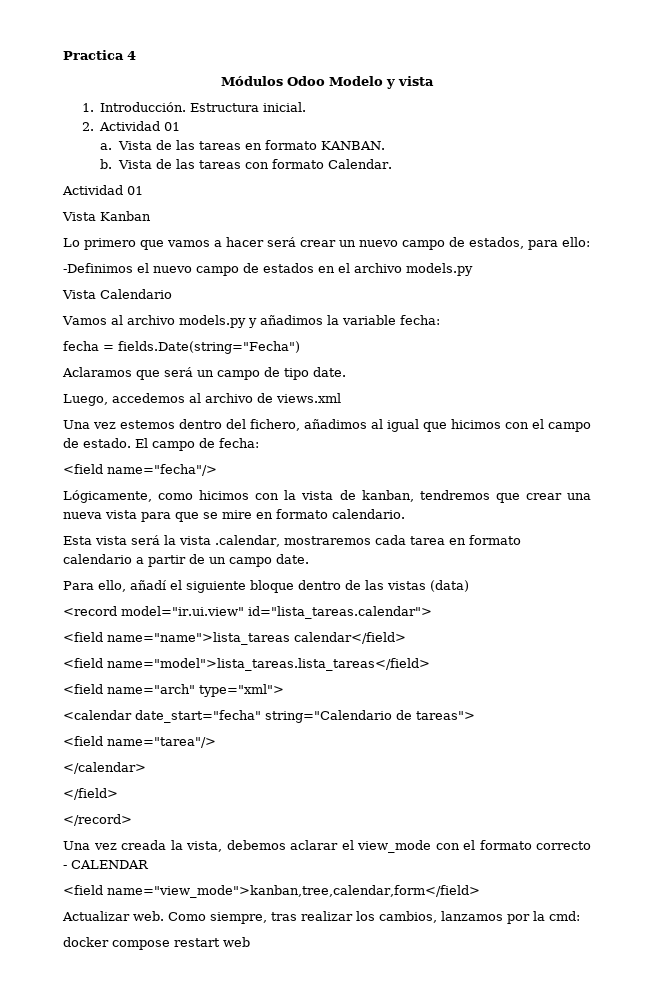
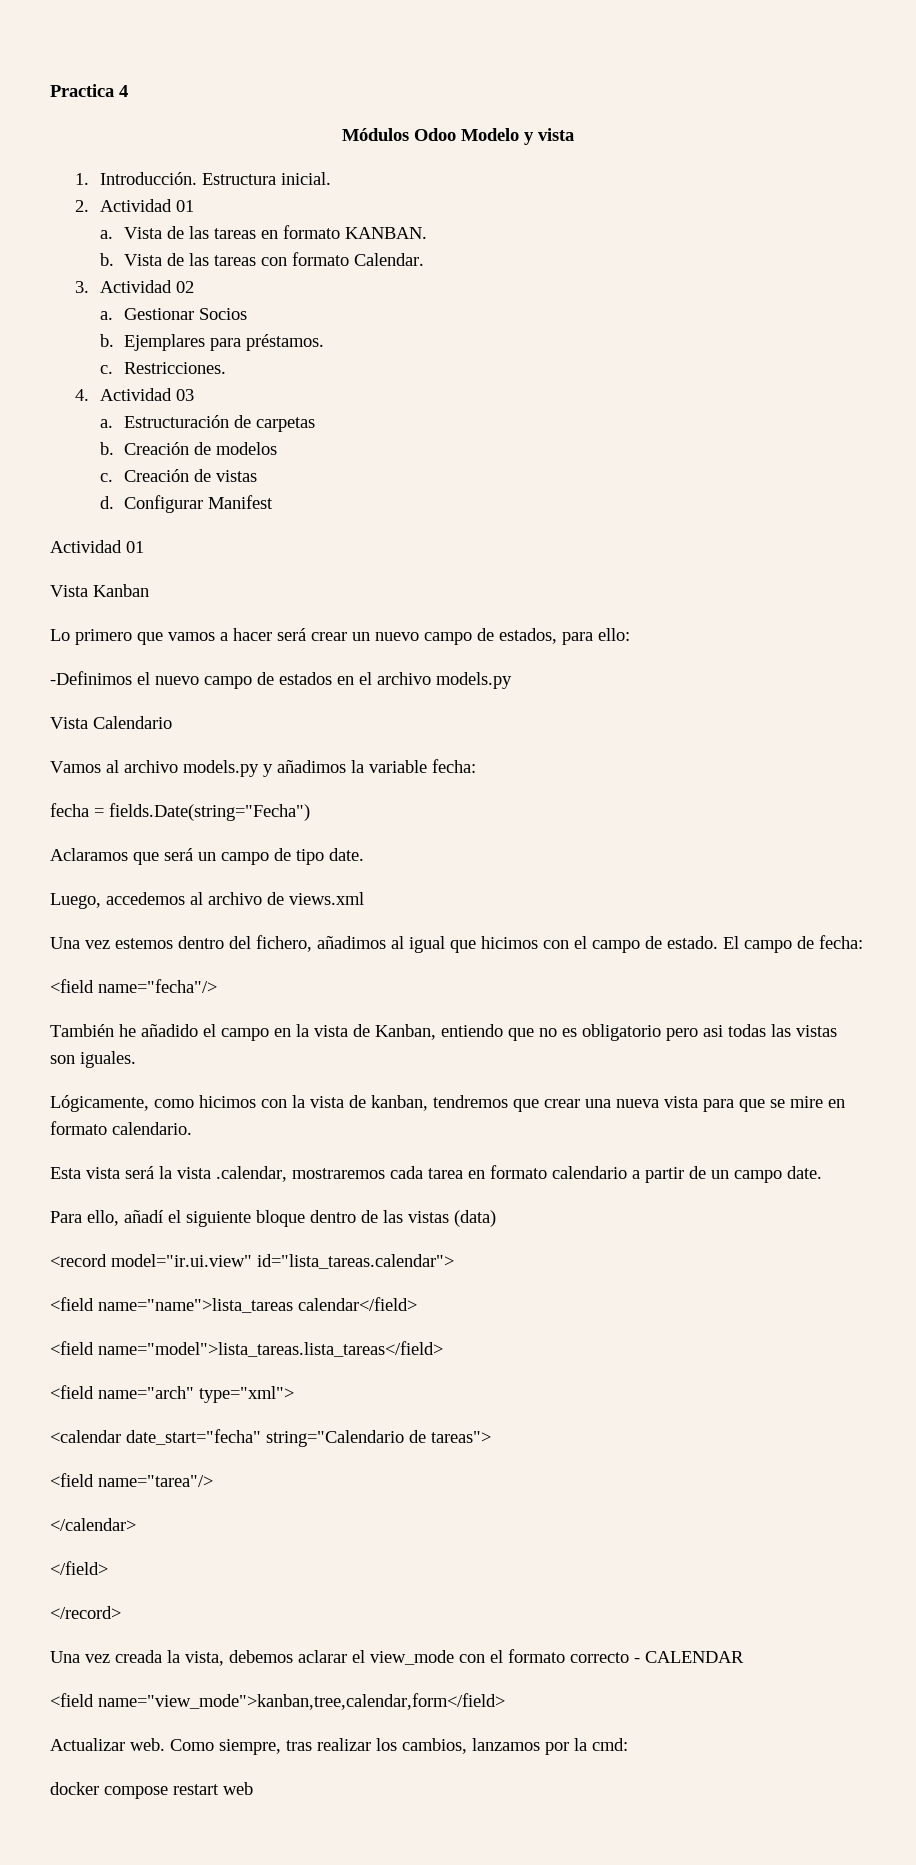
(393, 164) none -> [74,280,194,293] [99,308,248,320] [99,334,325,351] [99,362,227,374] [74,388,194,401] [99,415,316,432] [99,442,278,455] [99,469,258,482] [99,495,274,513] // 3. Actividad 02 // a. Gestionar Socios // b. Ejemplares para préstamos. // c. Restricciones. // 4. Actividad 03 // a. Estructuración de carpetas // b. Creación de modelos // c. Creación de vistas // d. Configurar Manifest
(217, 470) none -> [50,1024,837,1041] [50,1051,136,1068] // También he añadido el campo en la vista de Kanban, entiendo que no es obligatorio pero asi todas las vistas son iguales.

